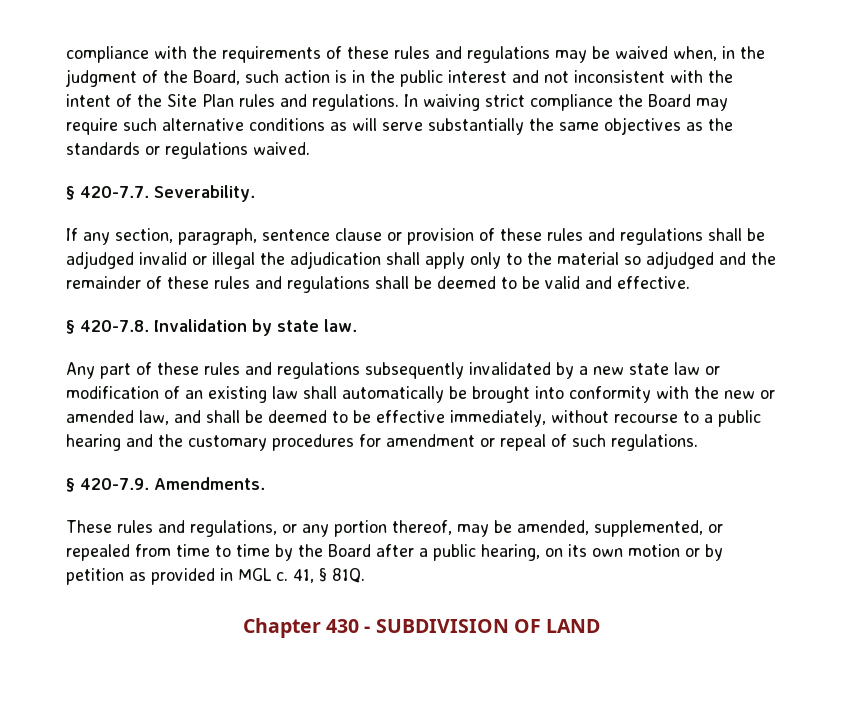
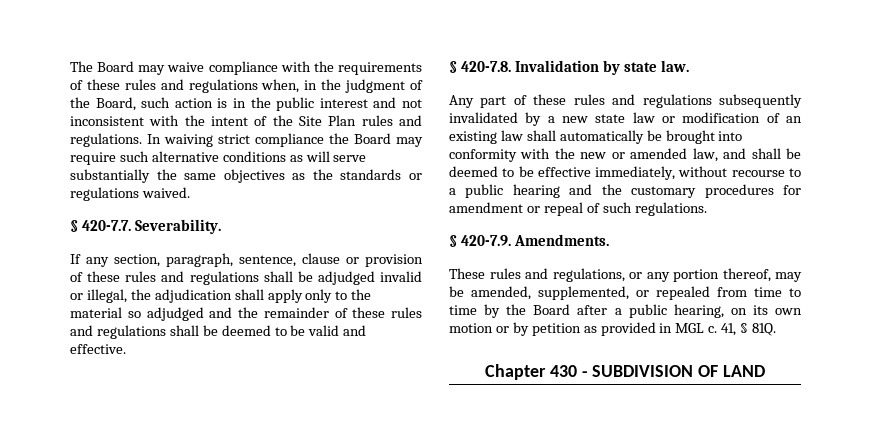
(66, 54) none -> [70,61,205,75] The Board may waive
[555,46,668,63] may be waived -> (258, 86) none
[262,229,330,241] sentence -> [239,255,296,267] sentence,
[212,252,255,269] illegal -> [86,289,127,303] illegal,

